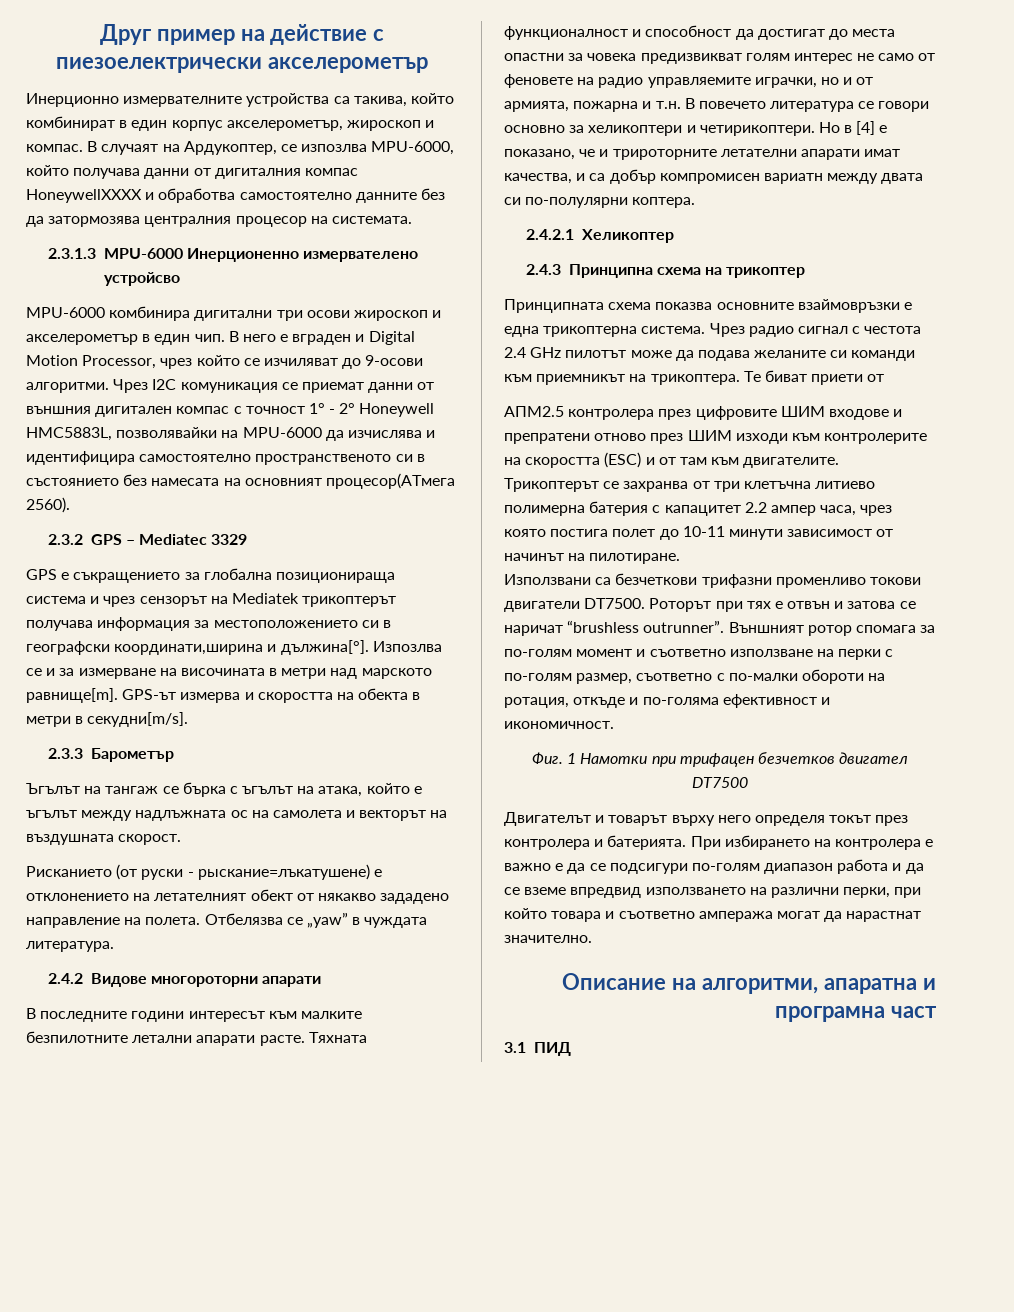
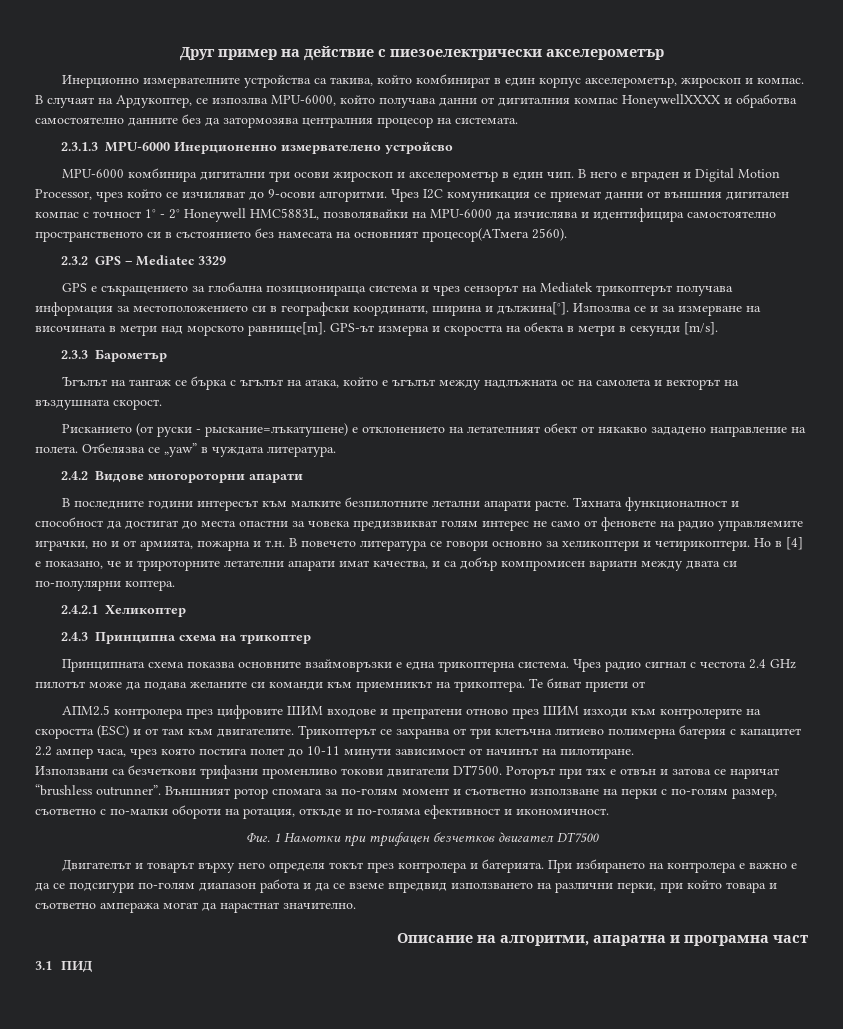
[114,644,264,655] координати,ширина -> [353,305,482,316] координати, ширина
[361,668,432,679] марското -> [187,325,244,336] морското
[87,712,189,727] секудни[m/s]. -> [630,322,718,336] секунди [m/s].

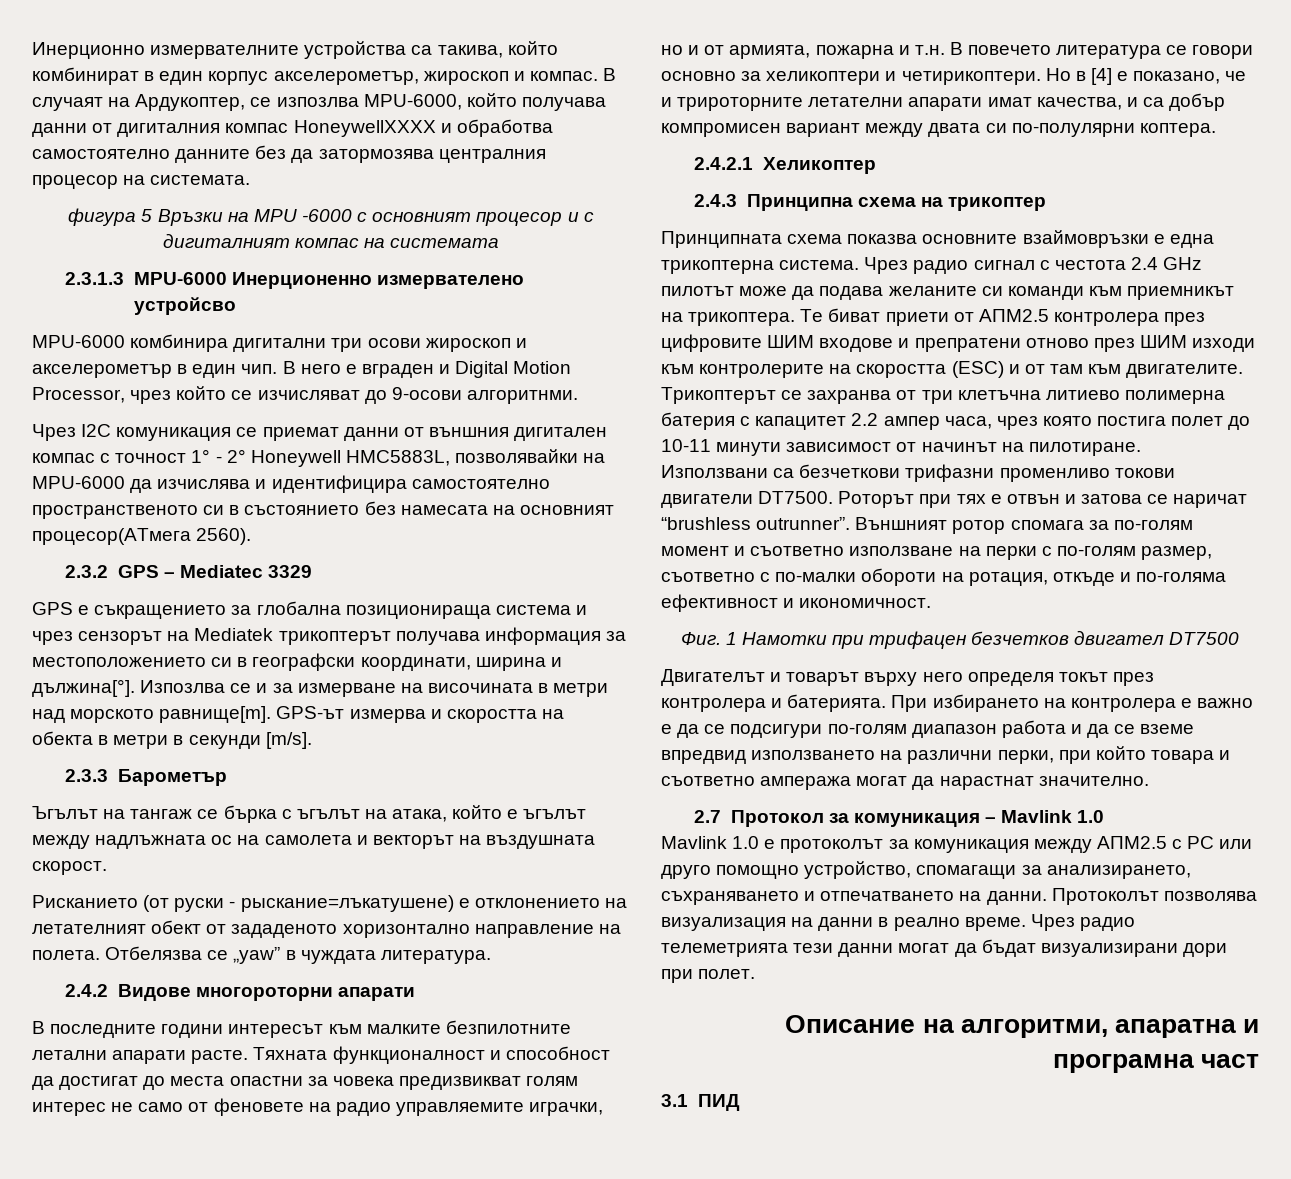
[179,46,664,61] Друг пример на действие с пиезоелектрически акселерометър // -> (32, 50) none
(518, 120) none -> [68,208,594,226] [162,233,500,248] // фигура 5 Връзки на MPU -6000 с основният процесор и с дигиталният компас на системата
[182,191,245,198] изчиляват -> [257,390,360,400] изчисляват
[319,191,387,202] алгоритми. -> [466,390,578,404] алгоритнми. //
[597,427,706,435] някакво зададено -> [231,924,470,938] зададеното хоризонтално
[589,560,637,571] вариатн -> [786,123,861,137] вариант
(645, 684) // -> (974, 317) none
(356, 905) none -> [694,810,1105,827] [661,836,1253,853] [661,861,1191,879] [661,888,1257,905] [661,914,1135,931] [661,939,1227,957] [661,969,756,983] // 2.7 Протокол за комуникация – Mavlink 1.0 // Mavlink 1.0 е протоколът за комуникация между АПМ2.5 с PC или друго помощно устройство, спомагащи за анализирането, съхраняването и отпечатването на данни. Протоколът позволява визуализация на данни в реално време. Чрез радио телеметрията тези данни могат да бъдат визуализирани дори при полет.

